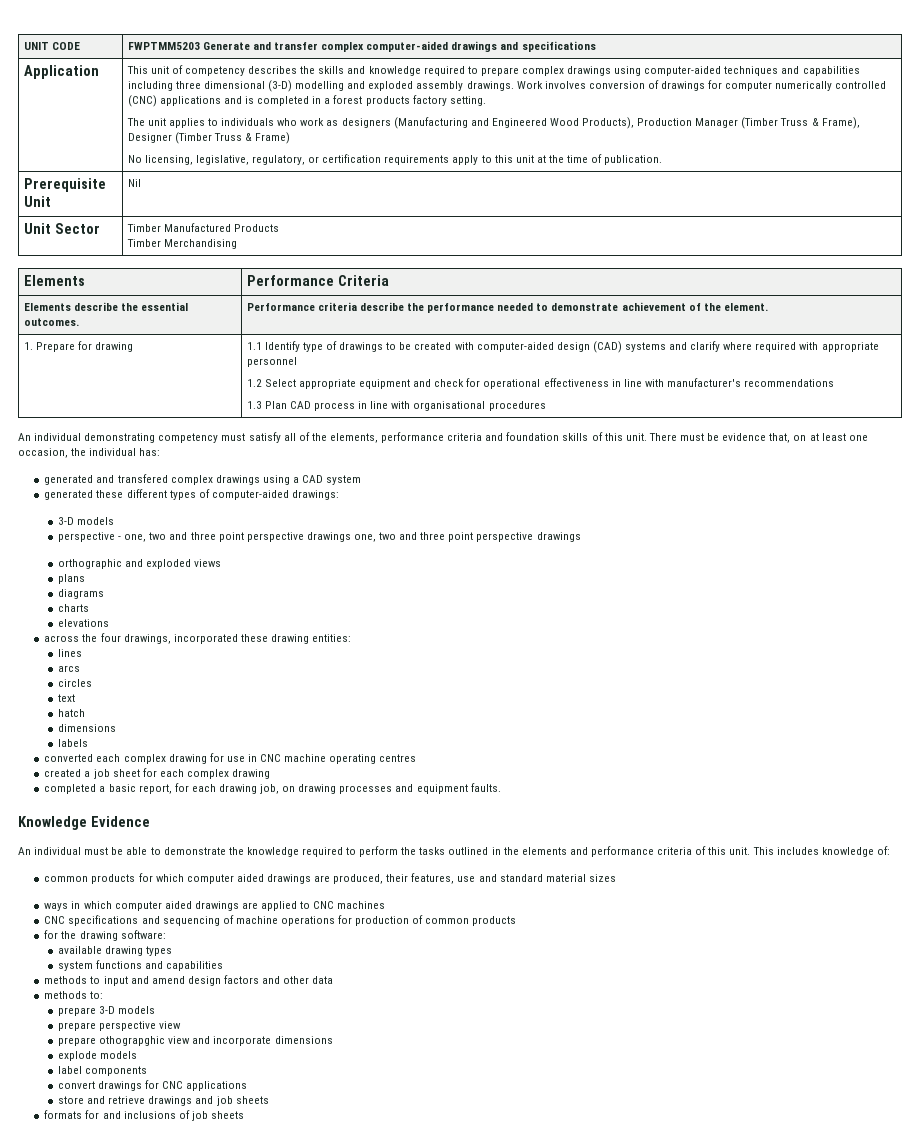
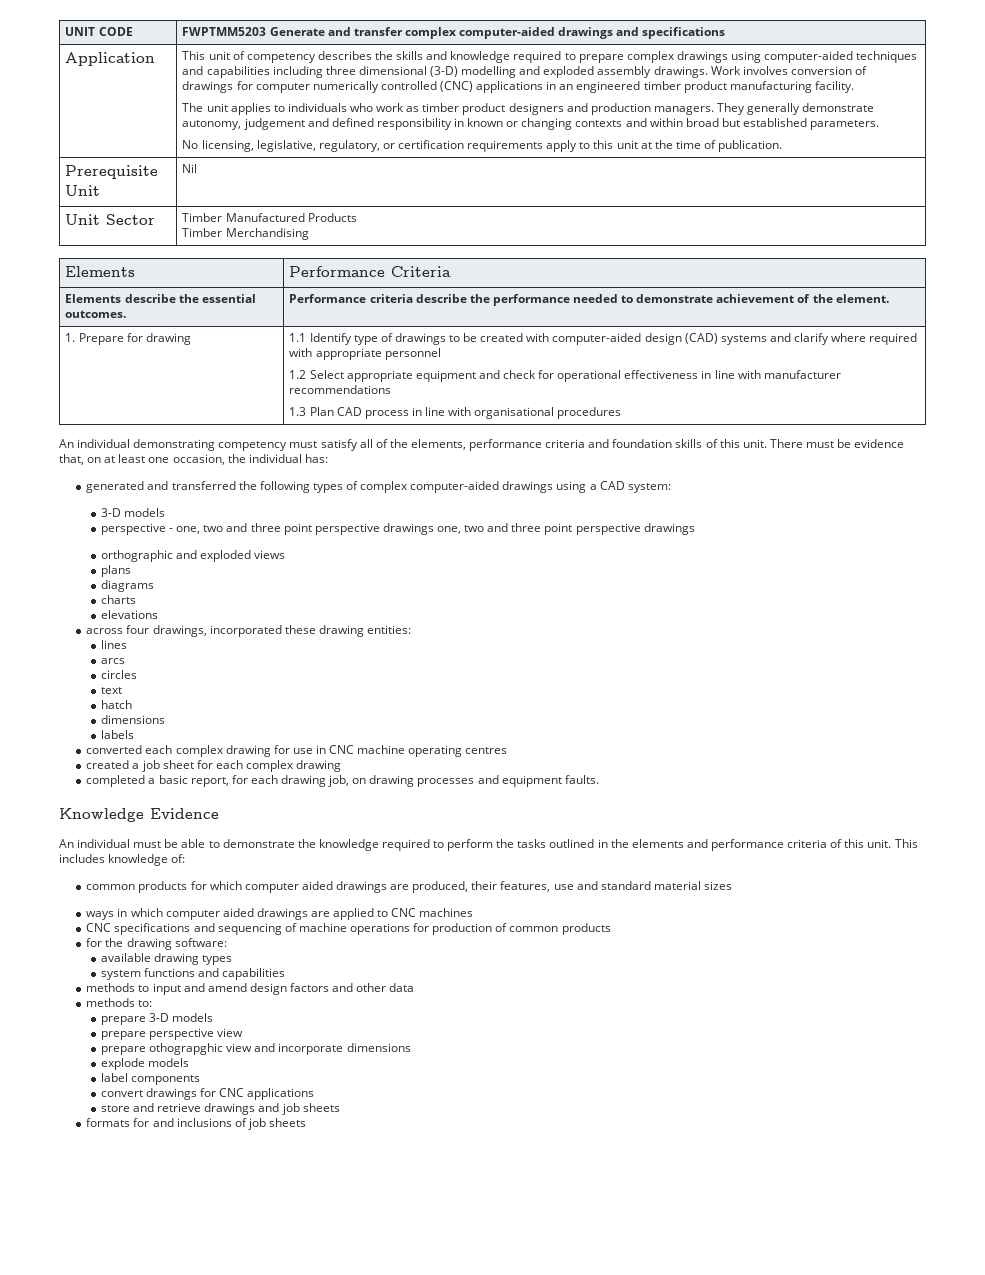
[223,95,486,106] and is completed in a forest products factory setting. -> [546,81,854,93] in an engineered timber product manufacturing facility.
[341,117,860,129] [127,132,291,144] designers (Manufacturing and Engineered Wood Products), Production Manager (Timber Truss & Frame), Designer (Timber Truss & Frame) -> [422,103,875,115] [182,118,880,130] timber product designers and production managers. They generally demonstrate autonomy, judgement and defined responsibility in known or changing contexts and within broad but established parameters.
[666,378,741,387] manufacturer's -> [763,370,841,379] manufacturer
[117,474,362,485] [44,489,339,500] transfered complex drawings using a CAD system // generated these different types of computer-aided drawings: -> [171,481,671,493] transferred the following types of complex computer-aided drawings using a CAD system:
[82,634,98,642] the -> (124, 631) none

